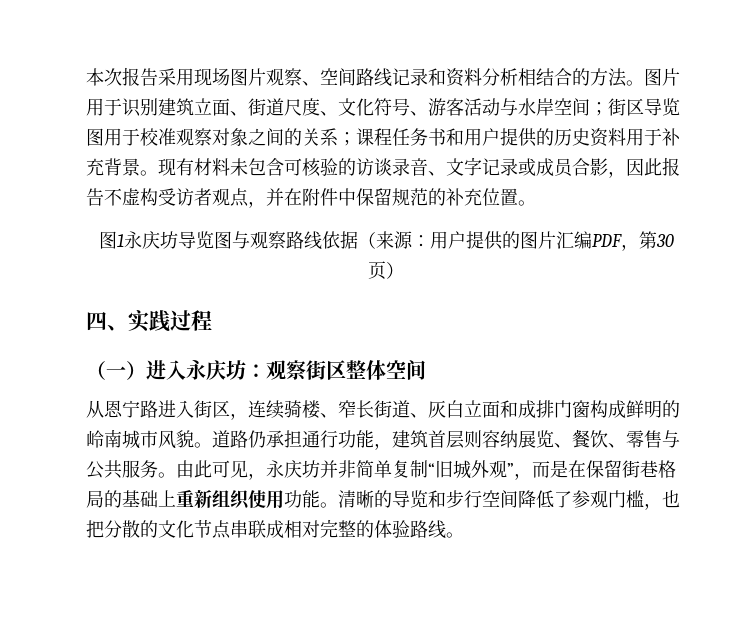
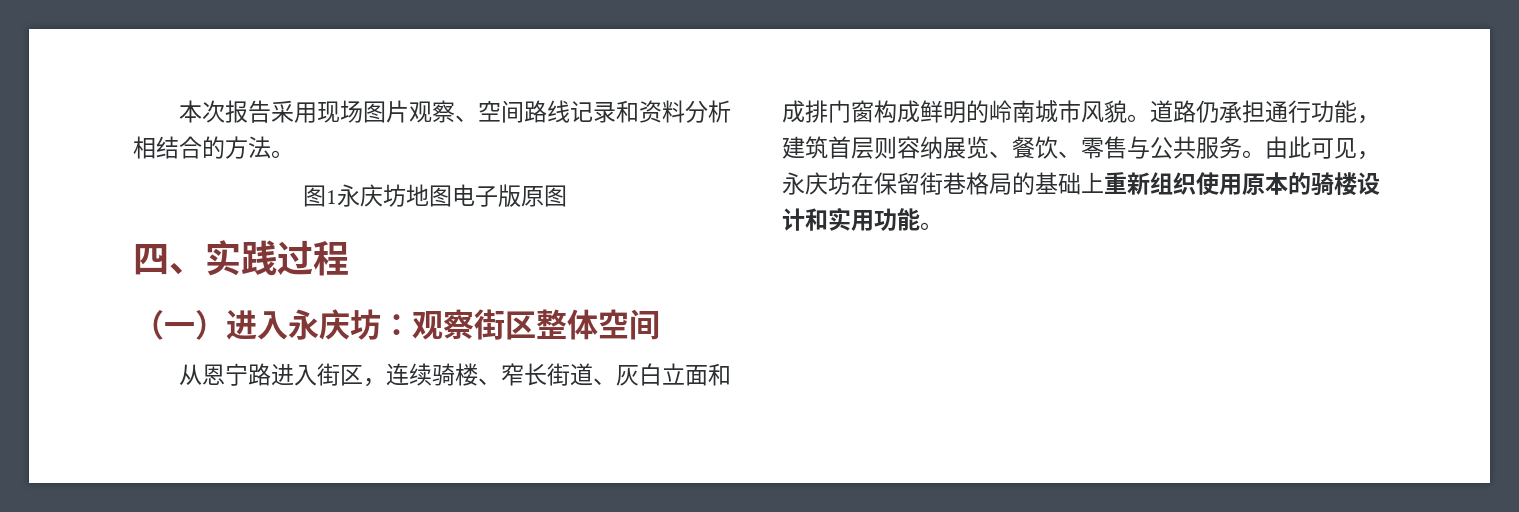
[644,68,680,86] [86,98,680,117] [86,128,680,147] [86,157,680,178] [86,188,536,208] [98,231,674,251] [368,261,404,280] 图片用于识别建筑立面、街道尺度、文化符号、游客活动与水岸空间；街区导览图用于校准观察对象之间的关系；课程任务书和用户提供的历史资料用于补充背景。现有材料未包含可核验的访谈录音、文字记录或成员合影，因此报告不虚构受访者观点，并在附件中保留规范的补充位置。 // 图1永庆坊导览图与观察路线依据（来源：用户提供的图片汇编PDF，第30页） -> [303,184,567,207] // 图1永庆坊地图电子版原图
[320,460,568,480] 并非简单复制“旧城外观”，而是 -> (851, 183) none
[284,490,680,510] [86,519,446,539] 功能。清晰的导览和步行空间降低了参观门槛，也把分散的文化节点串联成相对完整的体验路线 -> [1242,172,1380,196] [782,207,920,231] 原本的骑楼设计和实用功能

